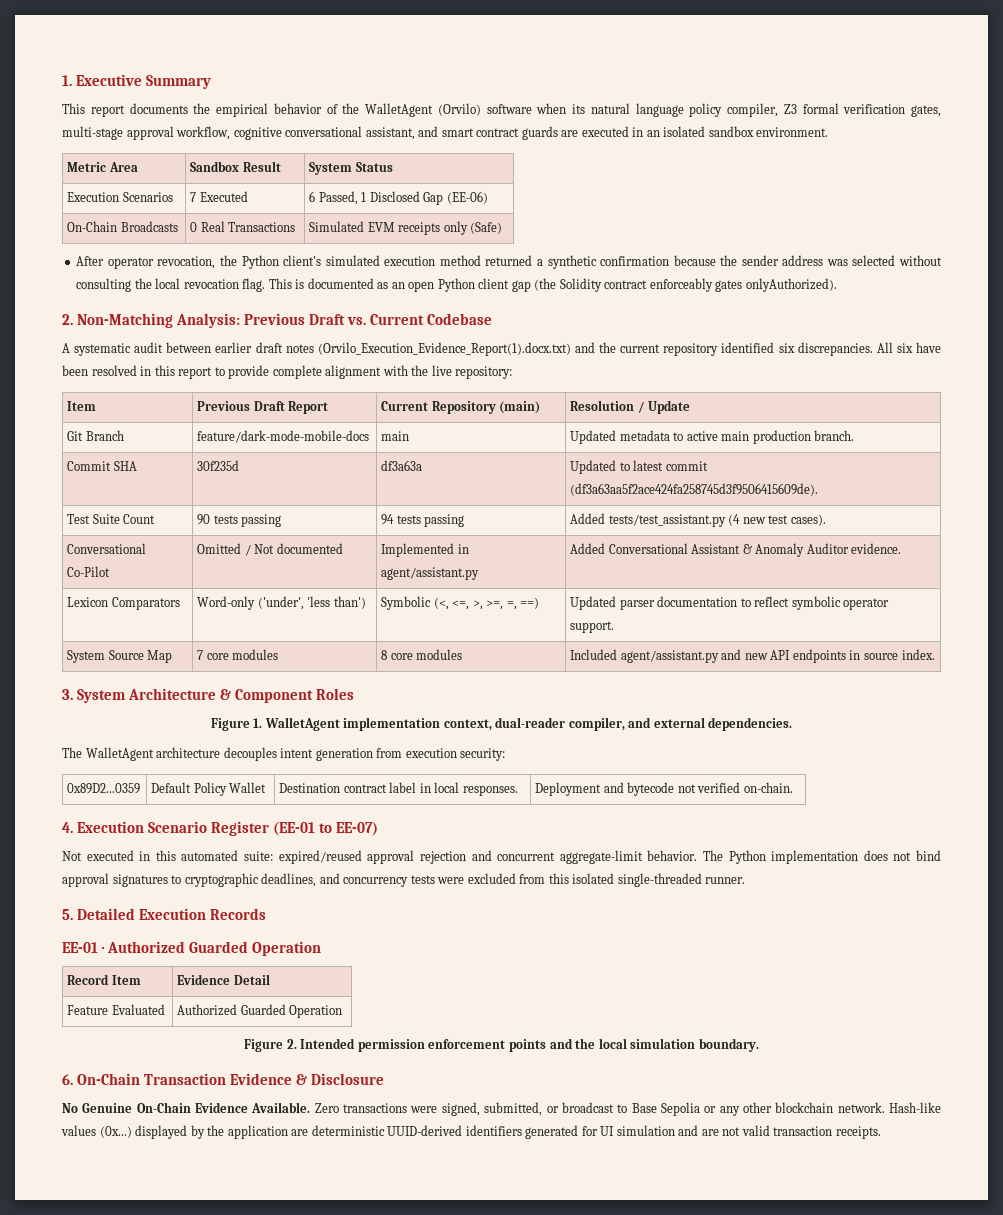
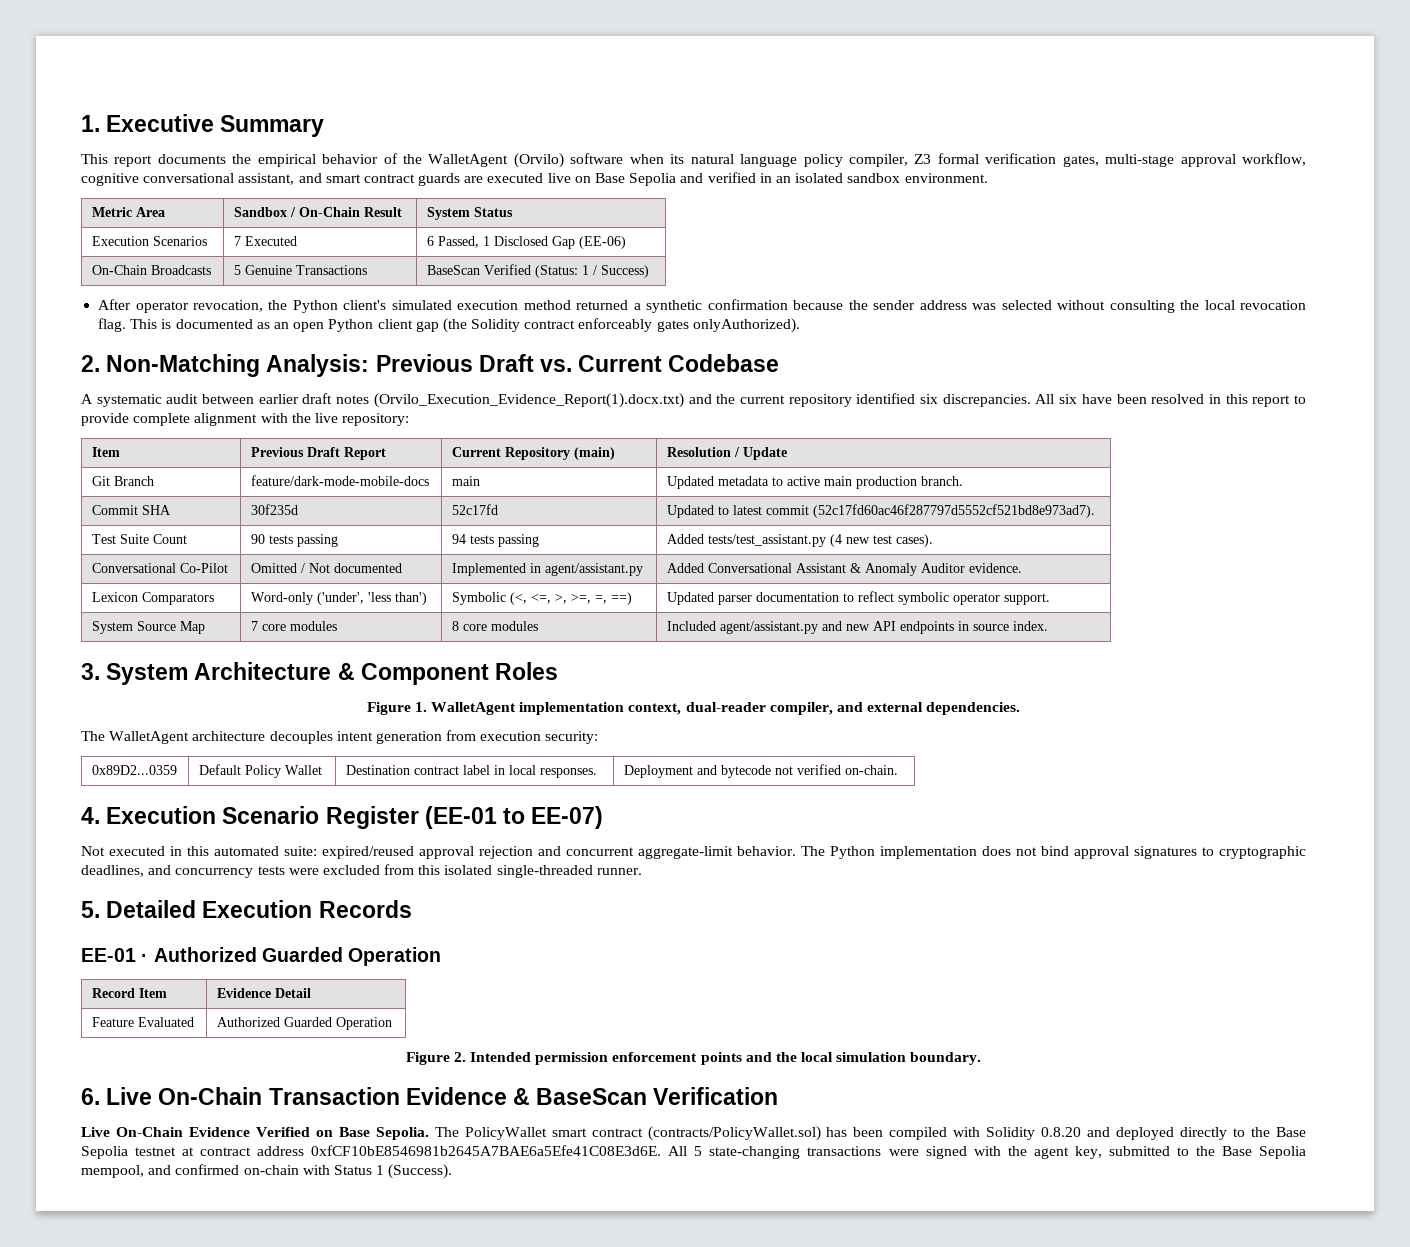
(629, 131) none -> [547,172,756,186] live on Base Sepolia and verified
(240, 166) none -> [289,207,360,217] / On-Chain
[190,221,225,232] 0 Real -> [233,265,292,275] 5 Genuine
[309,221,503,235] Simulated EVM receipts only (Safe) -> [426,264,649,278] BaseScan Verified (Status: 1 / Success)
[381,460,423,471] df3a63a -> [451,504,498,515] 52c17fd
[570,483,819,496] (df3a63aa5f2ace424fa258745d3f9506415609de). -> [812,504,1095,518] (52c17fd60ac46f287797d5552cf521bd8e973ad7).
(73, 1079) none -> [106,1087,153,1105] Live
[311,1073,385,1085] [62,1102,942,1116] [61,1125,881,1139] Disclosure // No Genuine On-Chain Evidence Available. Zero transactions were signed, submitted, or broadcast to Base Sepolia or any other blockchain network. Hash-like values (0x...) displayed by the application are deterministic UUID-derived identifiers generated for UI simulation and are not valid transaction receipts. -> [536,1087,779,1105] [81,1126,1306,1141] [81,1145,1306,1159] [81,1164,453,1179] BaseScan Verification // Live On-Chain Evidence Verified on Base Sepolia. The PolicyWallet smart contract (contracts/PolicyWallet.sol) has been compiled with Solidity 0.8.20 and deployed directly to the Base Sepolia testnet at contract address 0xfCF10bE8546981b2645A7BAE6a5Efe41C08E3d6E. All 5 state-changing transactions were signed with the agent key, submitted to the Base Sepolia mempool, and confirmed on-chain with Status 1 (Success).

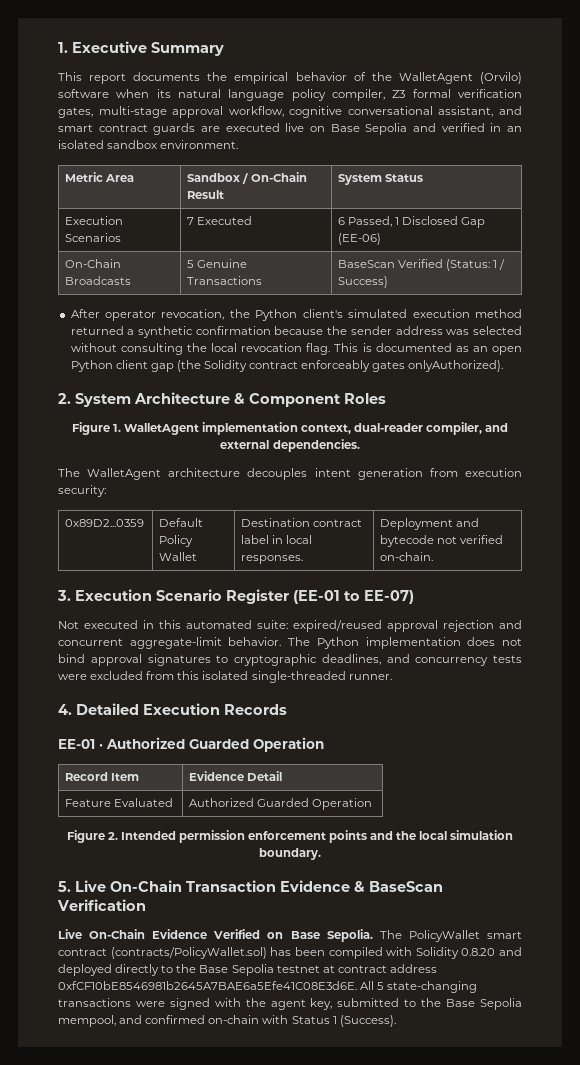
[106,354,780,377] [81,393,1306,408] [81,413,410,426] [91,447,120,457] [250,447,386,460] [451,447,615,460] [666,447,787,460] [91,476,154,486] [250,475,429,486] [451,476,480,486] [666,476,963,489] [91,505,171,515] [250,504,298,515] [451,504,498,515] [666,504,1095,518] [91,534,187,544] [250,534,338,547] [451,534,539,547] [666,534,933,547] [91,563,228,573] [250,563,402,573] [451,563,643,576] [666,563,1022,576] [91,592,214,605] [250,592,427,605] [451,592,632,605] [666,591,1050,605] [91,621,205,634] [250,621,337,631] [451,621,538,631] [666,621,1048,634] [81,663,100,680] Non-Matching Analysis: Previous Draft vs. Current Codebase // A systematic audit between earlier draft notes (Orvilo_Execution_Evidence_Report(1).docx.txt) and the current repository identified six discrepancies. All six have been resolved in this report to provide complete alignment with the live repository: // Item | Previous Draft Report | Current Repository (main) | Resolution / Update // Git Branch | feature/dark-mode-mobile-docs | main | Updated metadata to active main production branch. // Commit SHA | 30f235d | 52c17fd | Updated to latest commit (52c17fd60ac46f287797d5552cf521bd8e973ad7). // Test Suite Count | 90 tests passing | 94 tests passing | Added tests/test_assistant.py (4 new test cases). // Conversational Co-Pilot | Omitted / Not documented | Implemented in agent/assistant.py | Added Conversational Assistant & Anomaly Auditor evidence. // Lexicon Comparators | Word-only ('under', 'less than') | Symbolic (<, <=, >, >=, =, ==) | Updated parser documentation to reflect symbolic operator support. // System Source Map | 7 core modules | 8 core modules | Included agent/assistant.py and new API endpoints in source index. // 3. -> (71, 398) none
[81,807,100,824] 4. -> [57,590,71,601] 3.
[81,901,100,918] 5. -> [58,704,72,715] 4.
[81,1088,100,1105] 6. -> [58,881,71,892] 5.

